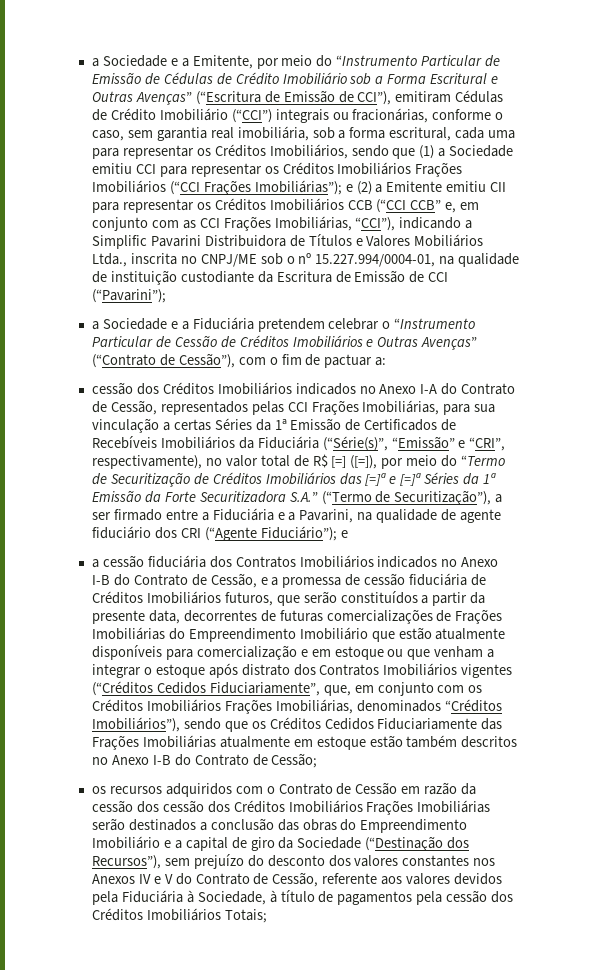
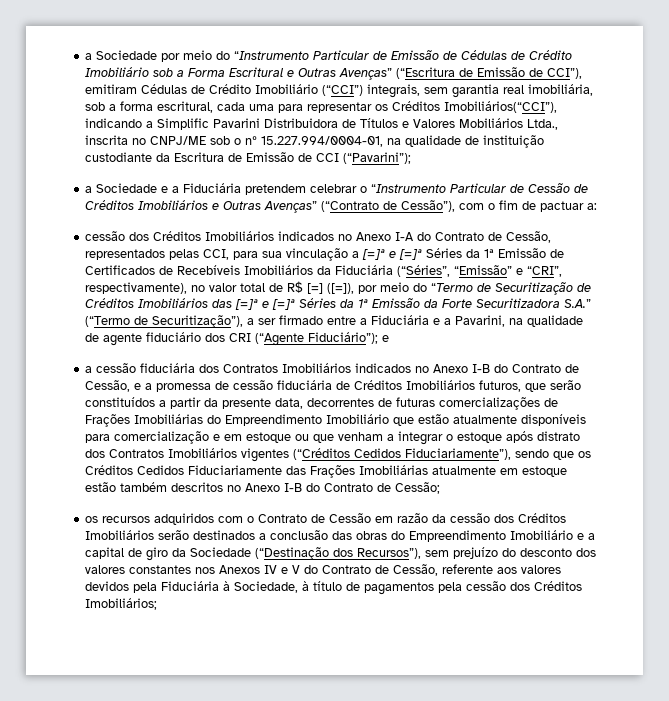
[91,55,253,69] a Sociedade e a Emitente, -> [85,50,158,60] a Sociedade
[275,108,504,123] [91,130,124,141] integrais ou fracionárias, conforme o caso, -> [367,84,421,98] integrais,
[269,144,514,159] [91,162,463,177] [91,180,507,195] [91,198,480,213] [91,216,396,231] Imobiliários, sendo que (1) a Sociedade emitiu CCI para representar os Créditos Imobiliários Frações Imobiliários (“CCI Frações Imobiliárias”); e (2) a Emitente emitiu CII para representar os Créditos Imobiliários CCB (“CCI CCB” e, em conjunto com as CCI Frações Imobiliárias, “CCI”), -> [444,101,558,113] Imobiliários(“CCI”),
[287,400,440,415] CCI Frações Imobiliárias, -> [203,249,230,260] CCI,
[173,419,211,431] certas -> [362,249,423,260] [=]ª e [=]ª
[322,436,388,451] (“Série(s)”, -> [397,265,451,277] (“Séries”,
[209,682,483,696] [91,699,502,714] [91,717,180,732] Fiduciariamente”, que, em conjunto com os Créditos Imobiliários Frações Imobiliárias, denominados “Créditos Imobiliários”), -> [405,448,512,460] Fiduciariamente”),
[162,800,491,815] cessão dos Créditos Imobiliários Frações Imobiliárias -> [518,513,567,523] [85,530,155,540] Créditos Imobiliários
[146,908,267,923] Imobiliários Totais; -> [85,598,158,610] Imobiliários;

